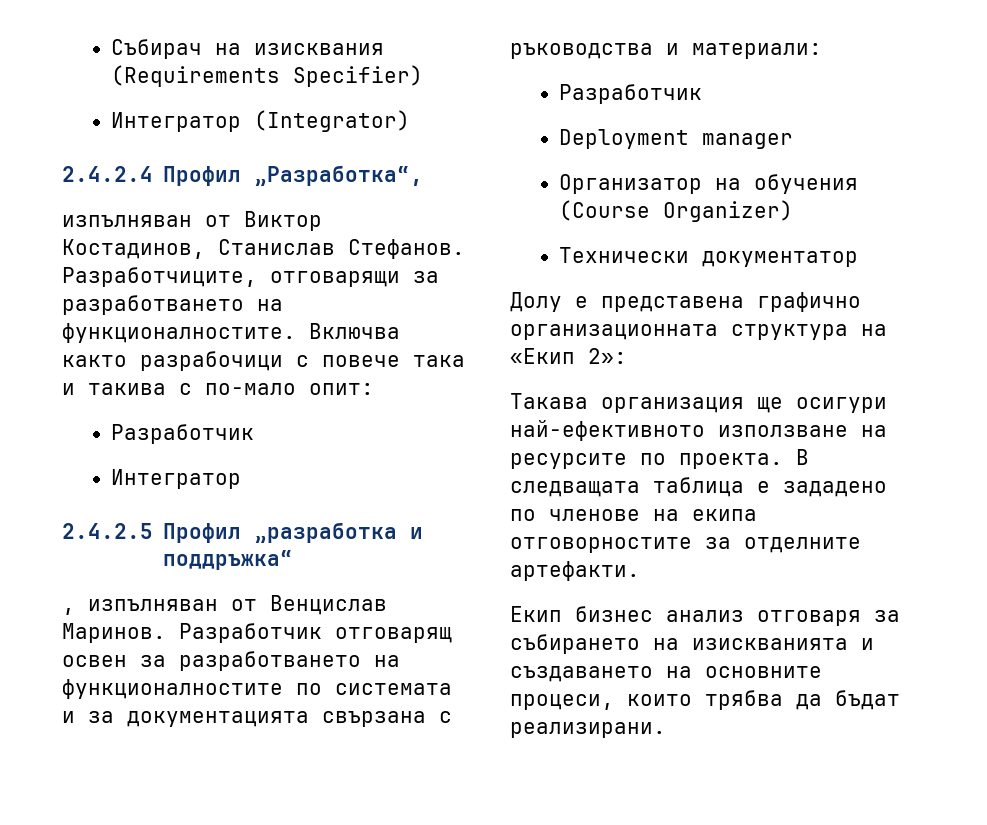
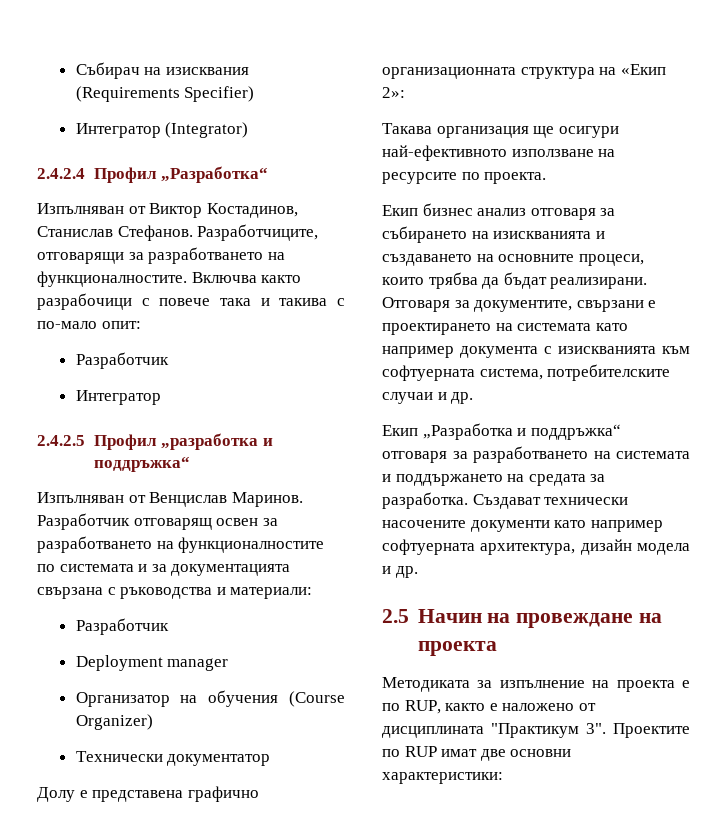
[254,165,424,186] [62,215,192,227] „Разработка“, // изпълняван -> [161,166,269,183] [37,203,124,214] „Разработка“ // Изпълняван
[62,599,218,615] , изпълняван -> [37,492,124,503] Изпълняван
[796,449,809,465] [510,477,887,497] [510,509,757,521] [510,537,861,553] [510,561,640,581] В следващата таблица е зададено по членове на екипа отговорностите за отделните артефакти. -> (547, 178) none
(666, 730) none -> [382,297,657,312] [382,323,628,335] [382,346,690,358] [382,364,671,381] [382,392,474,404] [382,423,621,440] [382,446,690,463] [382,474,606,486] [382,492,629,509] [382,520,663,532] [382,539,690,555] [382,566,418,578] [382,609,662,628] [417,641,497,656] [382,677,690,692] [382,700,596,714] [382,723,690,738] [382,746,572,761] [382,772,503,784] Отговаря за документите, свързани е проектирането на системата като например документа с изискванията към софтуерната система, потребителските случаи и др. // Екип „Разработка и поддръжка“ отговаря за разработването на системата и поддържането на средата за разработка. Създават технически насочените документи като например софтуерната архитектура, дизайн модела и др. // 2.5 Начин на провеждане на проекта // Методиката за изпълнение на проекта е по RUP, както е наложено от дисциплината "Практикум 3". Проектите по RUP имат две основни характеристики:

